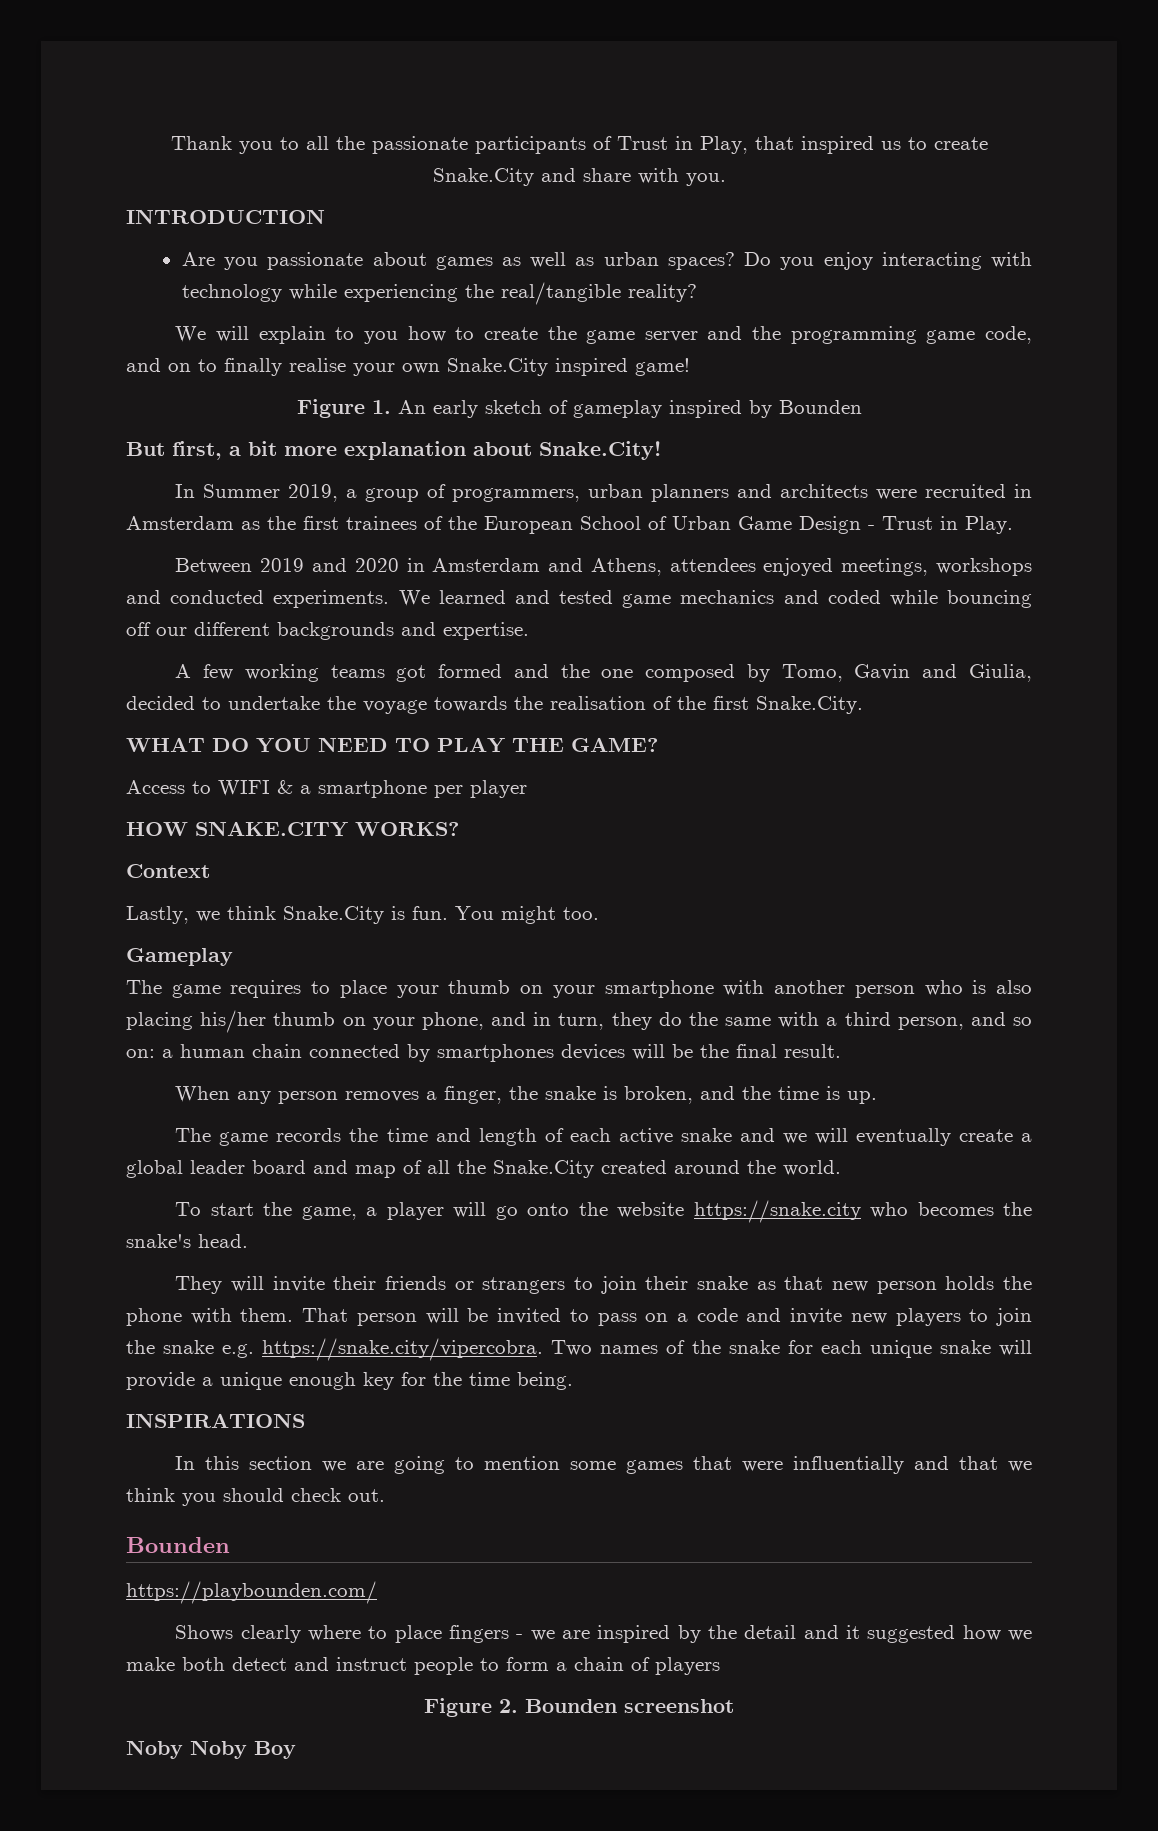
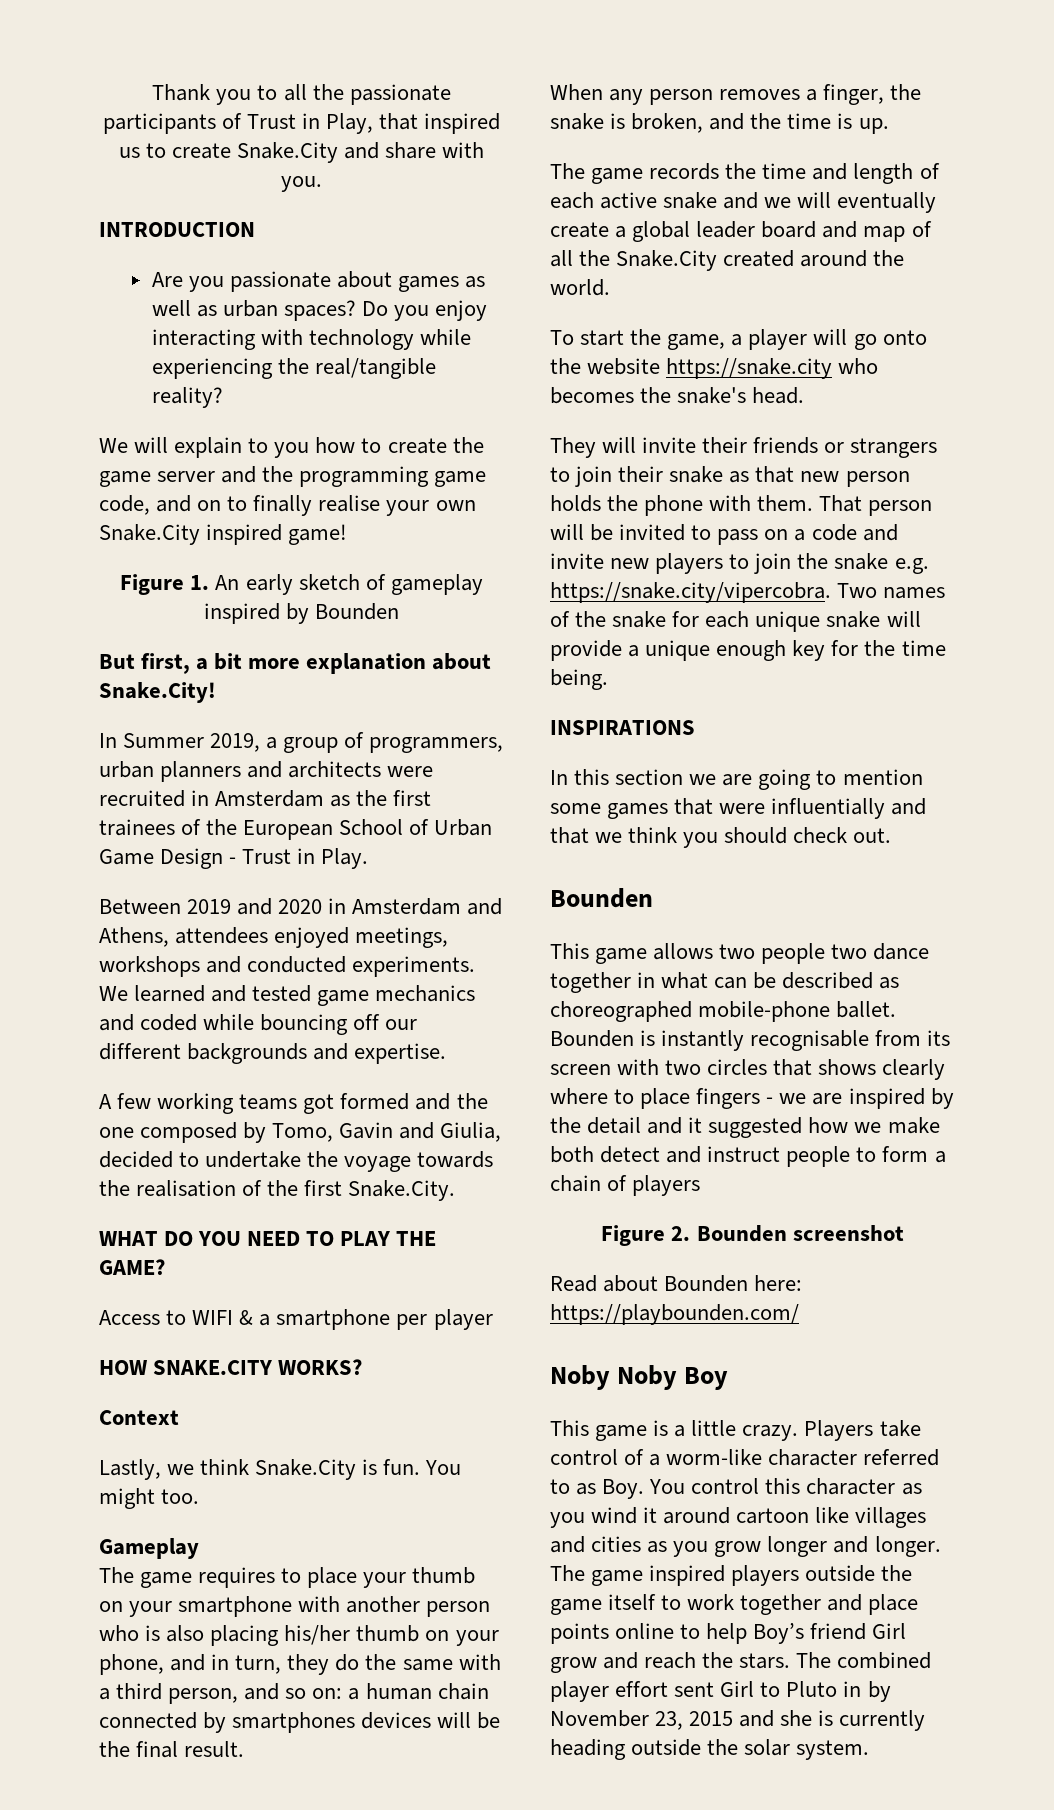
[126,1581,377,1604] [175,1625,234,1641] https://playbounden.com/ // Shows -> [550,943,930,964] [550,972,900,993] [550,1001,897,1022] [550,1030,951,1051] [550,1059,877,1076] This game allows two people two dance together in what can be described as choreographed mobile-phone ballet. Bounden is instantly recognisable from its screen with two circles that shows
[126,1740,296,1759] Noby Noby Boy -> [550,1275,803,1292] [550,1304,799,1325] [550,1365,729,1390] [550,1420,921,1441] [550,1449,940,1466] [550,1478,922,1499] [550,1507,927,1528] [550,1536,941,1557] [550,1565,913,1586] [550,1594,919,1615] [550,1623,907,1644] [550,1652,932,1673] [550,1681,891,1702] [550,1710,926,1731] [550,1739,870,1760] Read about Bounden here: https://playbounden.com/ // Noby Noby Boy // This game is a little crazy. Players take control of a worm-like character referred to as Boy. You control this character as you wind it around cartoon like villages and cities as you grow longer and longer. The game inspired players outside the game itself to work together and place points online to help Boy’s friend Girl grow and reach the stars. The combined player effort sent Girl to Pluto in by November 23, 2015 and she is currently heading outside the solar system.

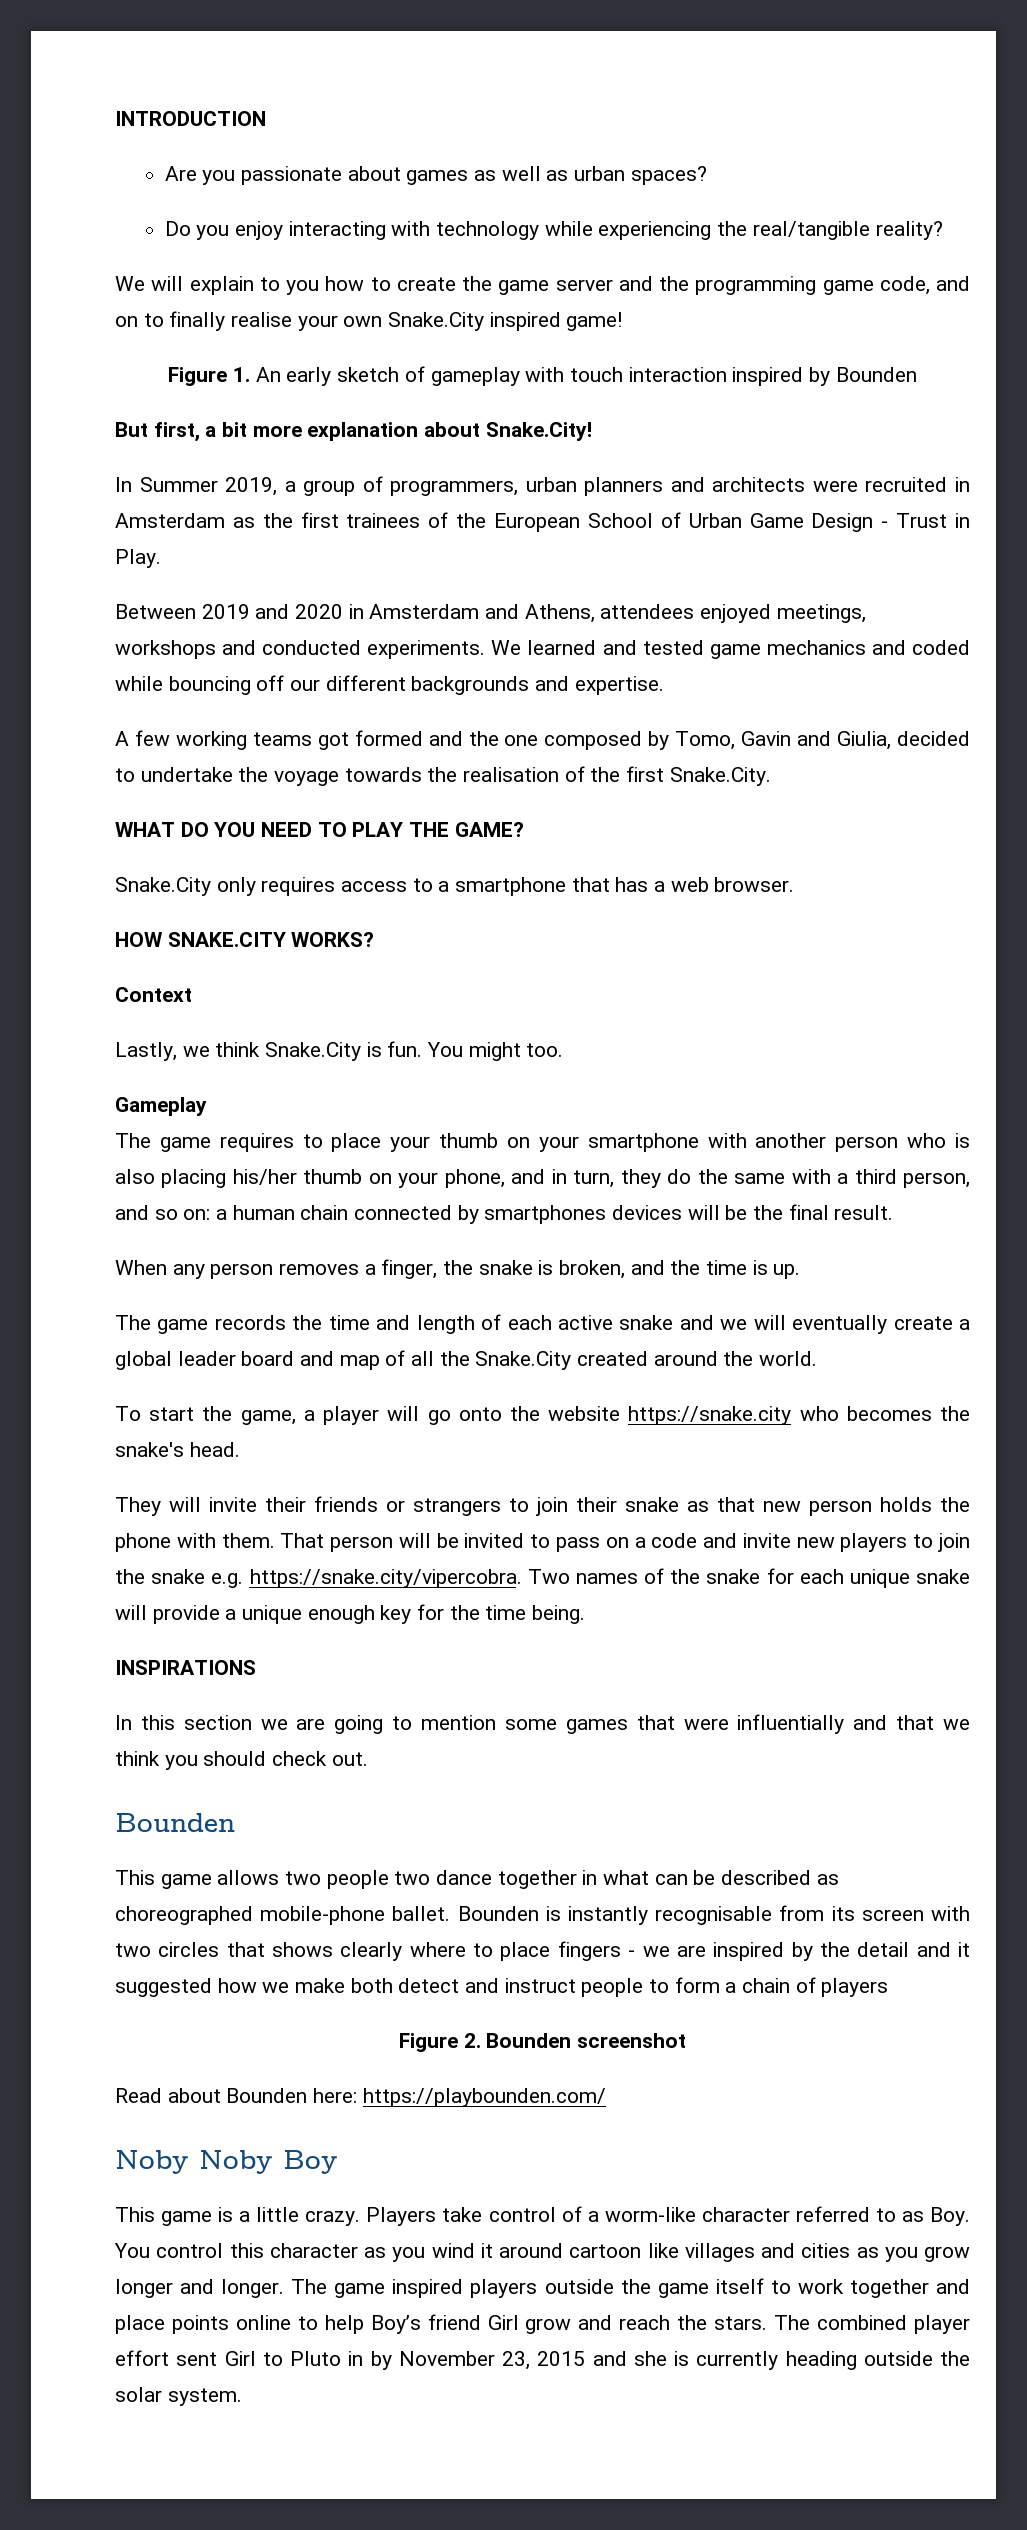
[152,84,451,105] [102,113,501,134] [118,142,485,163] [281,176,322,192] Thank you to all the passionate participants of Trust in Play, that inspired us to create Snake.City and share with you. // -> (115, 118) none
(357, 310) none -> (707, 175) //
(483, 584) none -> [525,367,727,382] with touch interaction
[99,1309,493,1330] Access to WIFI & a smartphone per player -> [115,877,795,896] Snake.City only requires access to a smartphone that has a web browser.

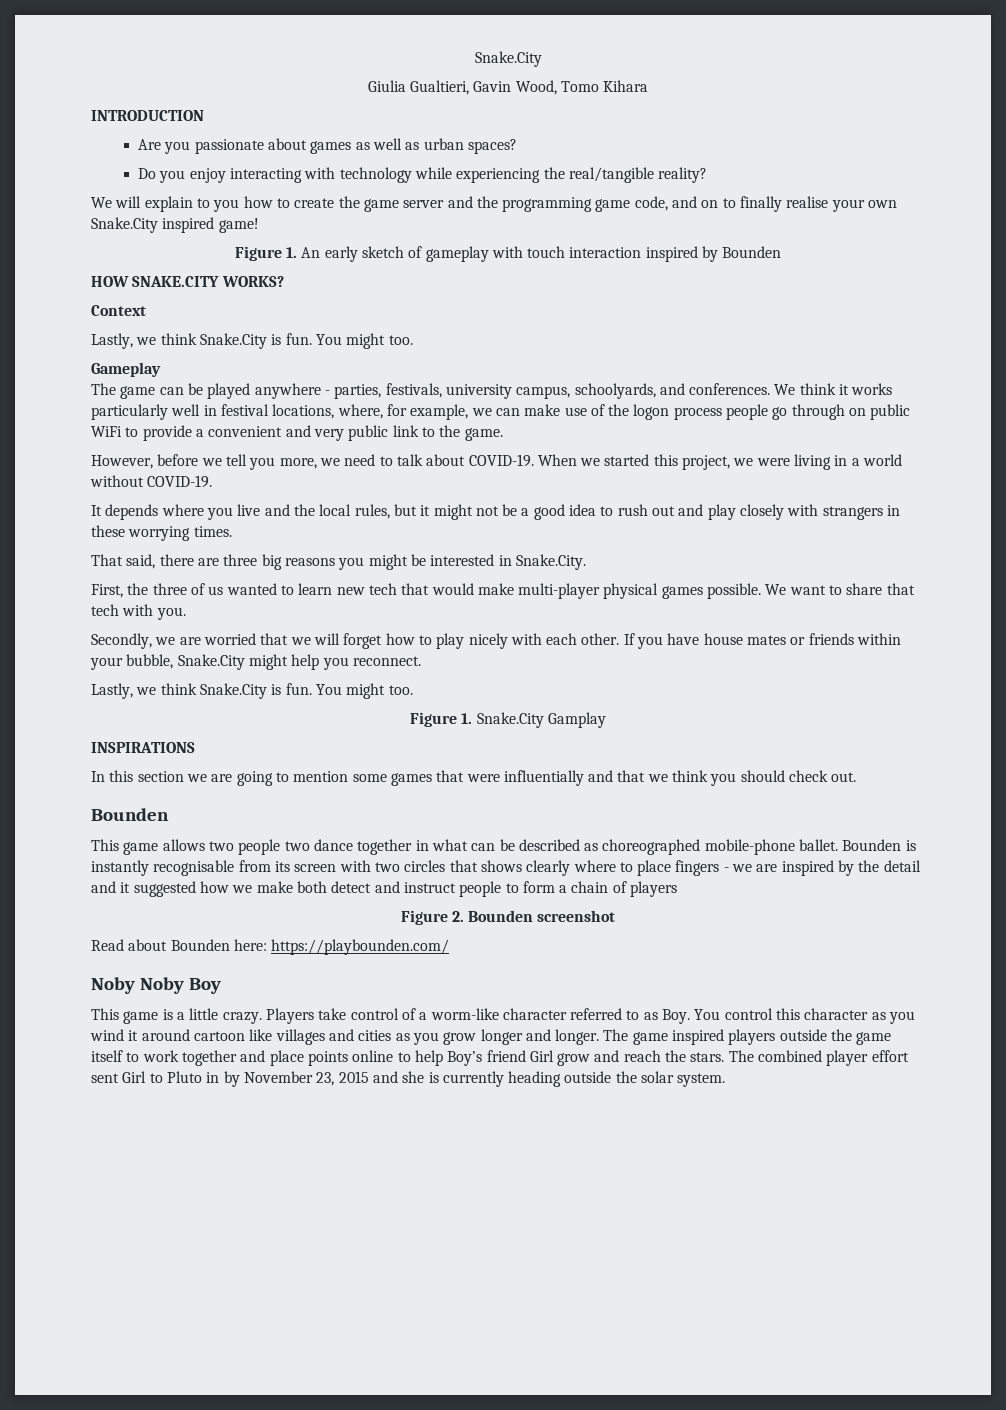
(115, 118) none -> [474,51,542,67] [367,80,649,95] Snake.City // Giulia Gualtieri, Gavin Wood, Tomo Kihara //
[115,422,592,442] [115,476,971,496] [115,512,971,532] [115,549,161,568] [115,604,866,623] [115,640,971,659] [115,675,664,695] [115,730,970,750] [115,766,771,786] [115,822,524,837] [115,877,795,896] // But first, a bit more explanation about Snake.City! // In Summer 2019, a group of programmers, urban planners and architects were recruited in Amsterdam as the first trainees of the European School of Urban Game Design - Trust in Play. // Between 2019 and 2020 in Amsterdam and Athens, attendees enjoyed meetings, workshops and conducted experiments. We learned and tested game mechanics and coded while bouncing off our different backgrounds and expertise. // A few working teams got formed and the one composed by Tomo, Gavin and Giulia, decided to undertake the voyage towards the realisation of the first Snake.City. // WHAT DO YOU NEED TO PLAY THE GAME? // Snake.City only requires access to a smartphone that has a web browser. -> (782, 252) none
[219,1133,970,1152] [115,1169,971,1188] [115,1204,894,1224] [115,1259,801,1279] [115,1314,970,1334] [115,1350,818,1370] [115,1406,970,1425] [115,1442,240,1457] [115,1496,970,1516] [115,1533,971,1552] [115,1568,970,1588] [115,1604,586,1624] requires to place your thumb on your smartphone with another person who is also placing his/her thumb on your phone, and in turn, they do the same with a third person, and so on: a human chain connected by smartphones devices will be the final result. // When any person removes a finger, the snake is broken, and the time is up. // The game records the time and length of each active snake and we will eventually create a global leader board and map of all the Snake.City created around the world. // To start the game, a player will go onto the website https://snake.city who becomes the snake's head. // They will invite their friends or strangers to join their snake as that new person holds the phone with them. That person will be invited to pass on a code and invite new players to join the snake e.g. https://snake.city/vipercobra. Two names of the snake for each unique snake will provide a unique enough key for the time being. -> [159,383,893,399] [91,404,911,420] [91,425,503,441] [91,454,903,470] [90,475,213,488] [91,504,901,520] [91,525,232,541] [91,554,586,570] [91,583,915,599] [91,604,186,620] [91,633,902,649] [90,654,421,670] [91,683,413,699] [410,712,606,728] can be played anywhere - parties, festivals, university campus, schoolyards, and conferences. We think it works particularly well in festival locations, where, for example, we can make use of the logon process people go through on public WiFi to provide a convenient and very public link to the game. // However, before we tell you more, we need to talk about COVID-19. When we started this project, we were living in a world without COVID-19. // It depends where you live and the local rules, but it might not be a good idea to rush out and play closely with strangers in these worrying times. // That said, there are three big reasons you might be interested in Snake.City. // First, the three of us wanted to learn new tech that would make multi-player physical games possible. We want to share that tech with you. // Secondly, we are worried that we will forget how to play nicely with each other. If you have house mates or friends within your bubble, Snake.City might help you reconnect. // Lastly, we think Snake.City is fun. You might too. // Figure 1. Snake.City Gamplay

